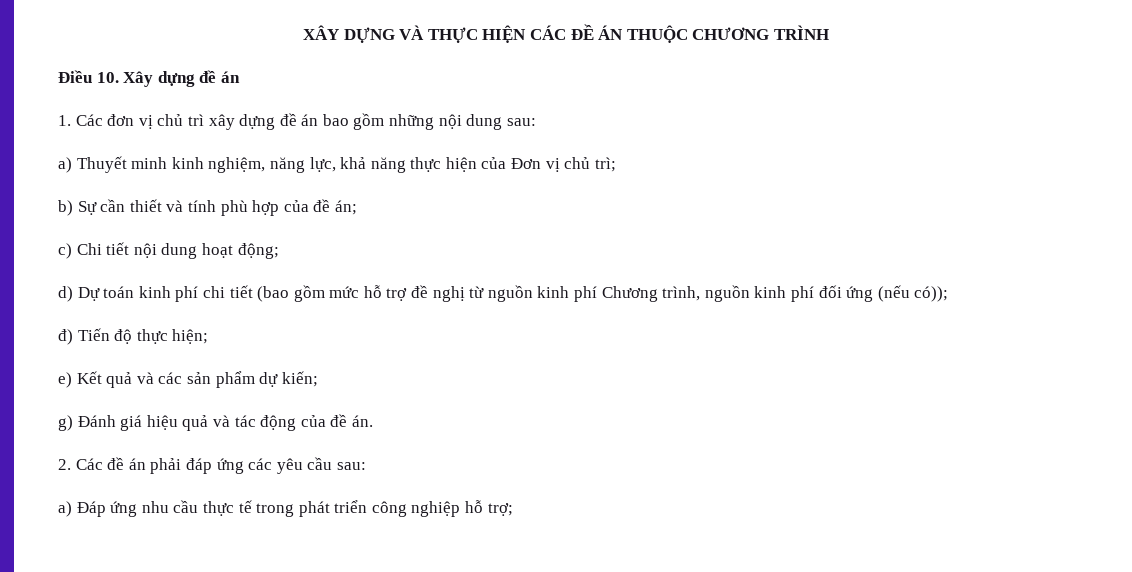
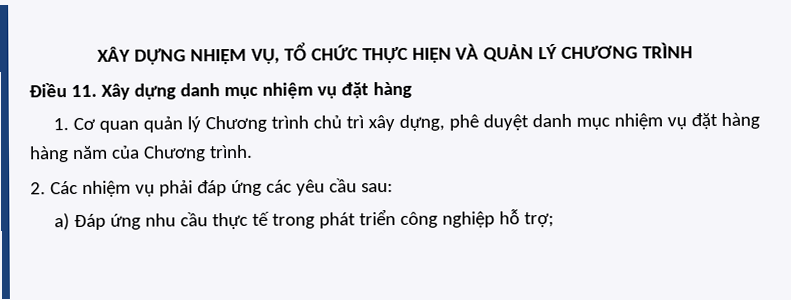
[399,24,688,43] VÀ THỰC HIỆN CÁC ĐỀ ÁN THUỘC -> [189,42,559,65] NHIỆM VỤ, TỔ CHỨC THỰC HIỆN VÀ QUẢN LÝ
[96,72,119,83] 10. -> [70,84,97,98] 11.
[199,70,240,83] [58,113,536,130] [58,156,616,173] [58,199,357,216] [58,242,279,259] [58,285,949,302] [58,328,209,345] [58,371,318,388] [58,414,373,431] đề án // 1. Các đơn vị chủ trì xây dựng đề án bao gồm những nội dung sau: // a) Thuyết minh kinh nghiệm, năng lực, khả năng thực hiện của Đơn vị chủ trì; // b) Sự cần thiết và tính phù hợp của đề án; // c) Chi tiết nội dung hoạt động; // d) Dự toán kinh phí chi tiết (bao gồm mức hỗ trợ đề nghị từ nguồn kinh phí Chương trình, nguồn kinh phí đối ứng (nếu có)); // đ) Tiến độ thực hiện; // e) Kết quả và các sản phẩm dự kiến; // g) Đánh giá hiệu quả và tác động của đề án. -> [179,81,412,100] [53,112,761,133] [29,144,253,163] danh mục nhiệm vụ đặt hàng // 1. Cơ quan quản lý Chương trình chủ trì xây dựng, phê duyệt danh mục nhiệm vụ đặt hàng hàng năm của Chương trình.
[107,457,146,470] đề án -> [81,180,155,197] nhiệm vụ

